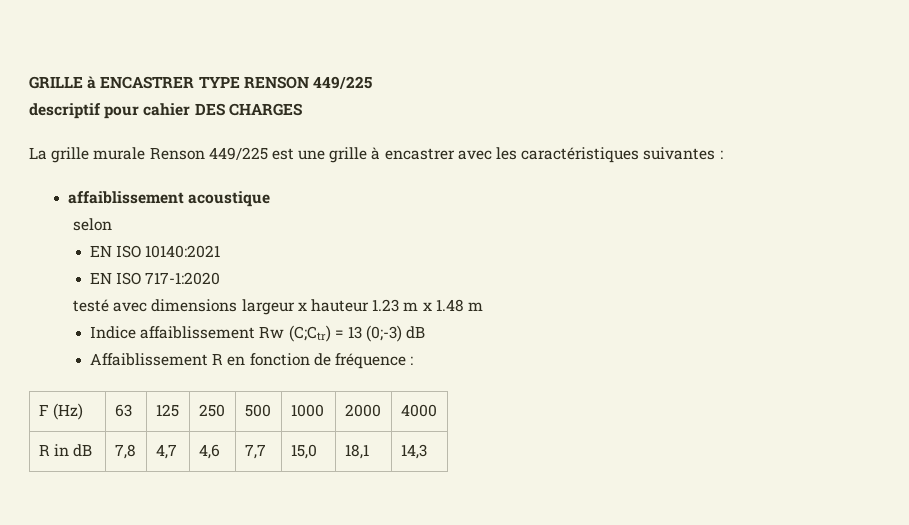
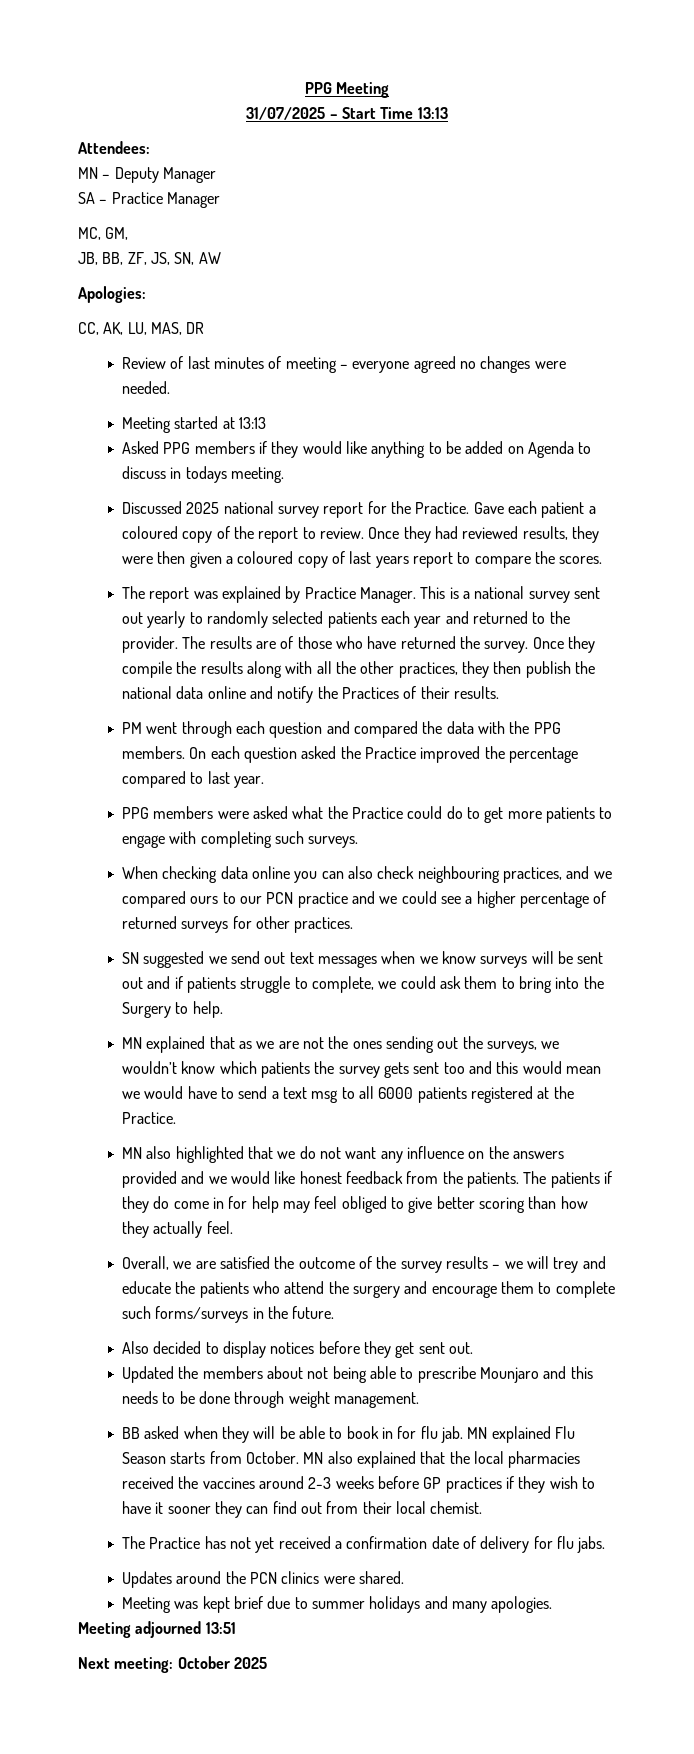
[29,76,372,89] [29,103,302,119] [29,147,723,163] [68,191,271,207] [73,218,113,231] [90,245,221,258] [90,272,221,285] [73,299,483,315] [90,325,426,342] [90,353,414,369] [38,403,83,420] [114,404,132,417] [155,404,179,417] [198,404,225,417] [244,404,271,417] [290,404,324,417] [344,404,381,417] [400,404,437,417] [38,444,92,457] [114,444,136,459] [155,444,177,459] [198,444,220,459] [244,444,266,459] [290,444,317,459] [344,444,369,459] [400,444,427,459] GRILLE à ENCASTRER TYPE RENSON 449/225 // descriptif pour cahier DES CHARGES // La grille murale Renson 449/225 est une grille à encastrer avec les caractéristiques suivantes : // affaiblissement acoustique // selon // EN ISO 10140:2021 // EN ISO 717-1:2020 // testé avec dimensions largeur x hauteur 1.23 m x 1.48 m // Indice affaiblissement Rw (C;Ctr) = 13 (0;-3) dB // Affaiblissement R en fonction de fréquence : // F (Hz) | 63 | 125 | 250 | 500 | 1000 | 2000 | 4000 // R in dB | 7,8 | 4,7 | 4,6 | 7,7 | 15,0 | 18,1 | 14,3 -> [304,82,390,98] [246,107,448,120] [78,141,150,154] [78,167,216,183] [78,192,220,208] [78,227,129,240] [78,252,221,265] [78,286,146,303] [78,322,205,335] [122,356,566,373] [122,381,171,394] [122,416,267,433] [122,441,592,458] [122,466,285,483] [122,501,596,518] [122,526,599,543] [122,551,603,568] [122,586,600,603] [122,611,570,628] [122,636,595,653] [122,661,595,678] [122,686,499,703] [122,721,561,738] [122,746,578,763] [122,771,265,788] [122,806,613,823] [122,831,359,848] [122,866,612,883] [122,891,607,908] [122,916,354,933] [122,951,604,968] [122,976,604,993] [122,1001,223,1018] [122,1036,560,1053] [122,1061,601,1078] [122,1086,574,1103] [122,1112,177,1124] [122,1146,564,1163] [122,1171,612,1188] [122,1196,588,1213] [122,1221,233,1238] [122,1256,606,1273] [122,1281,615,1298] [122,1306,335,1323] [122,1341,473,1358] [122,1366,593,1383] [122,1391,419,1408] [122,1426,575,1443] [122,1451,581,1468] [122,1476,595,1493] [122,1501,483,1518] [122,1536,606,1553] [122,1571,404,1588] [122,1596,553,1613] [78,1621,236,1638] [78,1656,267,1673] PPG Meeting // 31/07/2025 – Start Time 13:13 // Attendees: // MN – Deputy Manager // SA – Practice Manager // MC, GM, // JB, BB, ZF, JS, SN, AW // Apologies: // CC, AK, LU, MAS, DR // Review of last minutes of meeting – everyone agreed no changes were needed. // Meeting started at 13:13 // Asked PPG members if they would like anything to be added on Agenda to discuss in todays meeting. // Discussed 2025 national survey report for the Practice. Gave each patient a coloured copy of the report to review. Once they had reviewed results, they were then given a coloured copy of last years report to compare the scores. // The report was explained by Practice Manager. This is a national survey sent out yearly to randomly selected patients each year and returned to the provider. The results are of those who have returned the survey. Once they compile the results along with all the other practices, they then publish the national data online and notify the Practices of their results. // PM went through each question and compared the data with the PPG members. On each question asked the Practice improved the percentage compared to last year. // PPG members were asked what the Practice could do to get more patients to engage with completing such surveys. // When checking data online you can also check neighbouring practices, and we compared ours to our PCN practice and we could see a higher percentage of returned surveys for other practices. // SN suggested we send out text messages when we know surveys will be sent out and if patients struggle to complete, we could ask them to bring into the Surgery to help. // MN explained that as we are not the ones sending out the surveys, we wouldn’t know which patients the survey gets sent too and this would mean we would have to send a text msg to all 6000 patients registered at the Practice. // MN also highlighted that we do not want any influence on the answers provided and we would like honest feedback from the patients. The patients if they do come in for help may feel obliged to give better scoring than how they actually feel. // Overall, we are satisfied the outcome of the survey results – we will trey and educate the patients who attend the surgery and encourage them to complete such forms/surveys in the future. // Also decided to display notices before they get sent out. // Updated the members about not being able to prescribe Mounjaro and this needs to be done through weight management. // BB asked when they will be able to book in for flu jab. MN explained Flu Season starts from October. MN also explained that the local pharmacies received the vaccines around 2-3 weeks before GP practices if they wish to have it sooner they can find out from their local chemist. // The Practice has not yet received a confirmation date of delivery for flu jabs. // Updates around the PCN clinics were shared. // Meeting was kept brief due to summer holidays and many apologies. // Meeting adjourned 13:51 // Next meeting: October 2025

